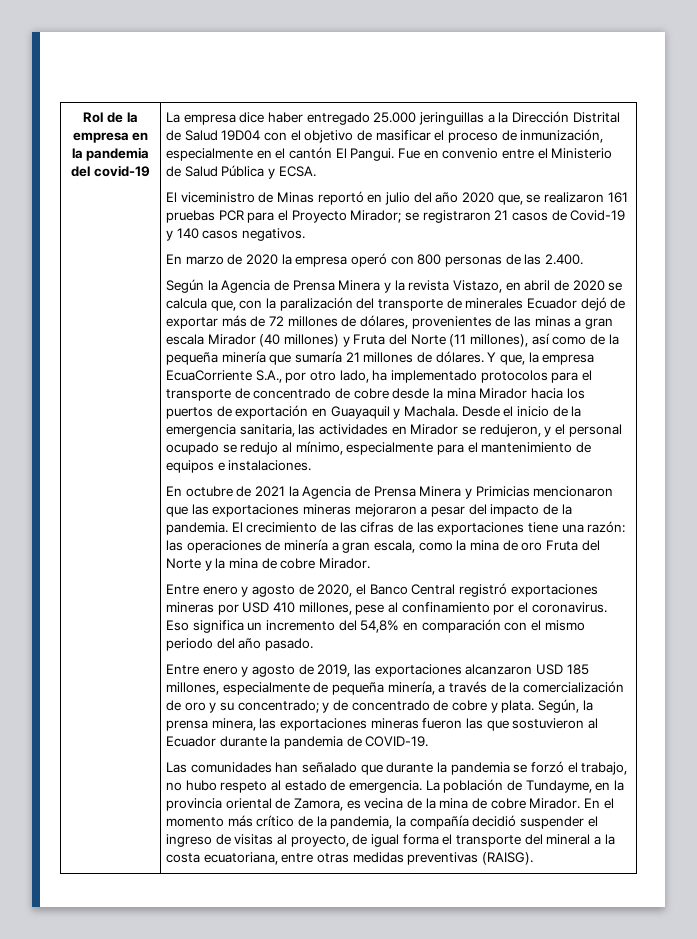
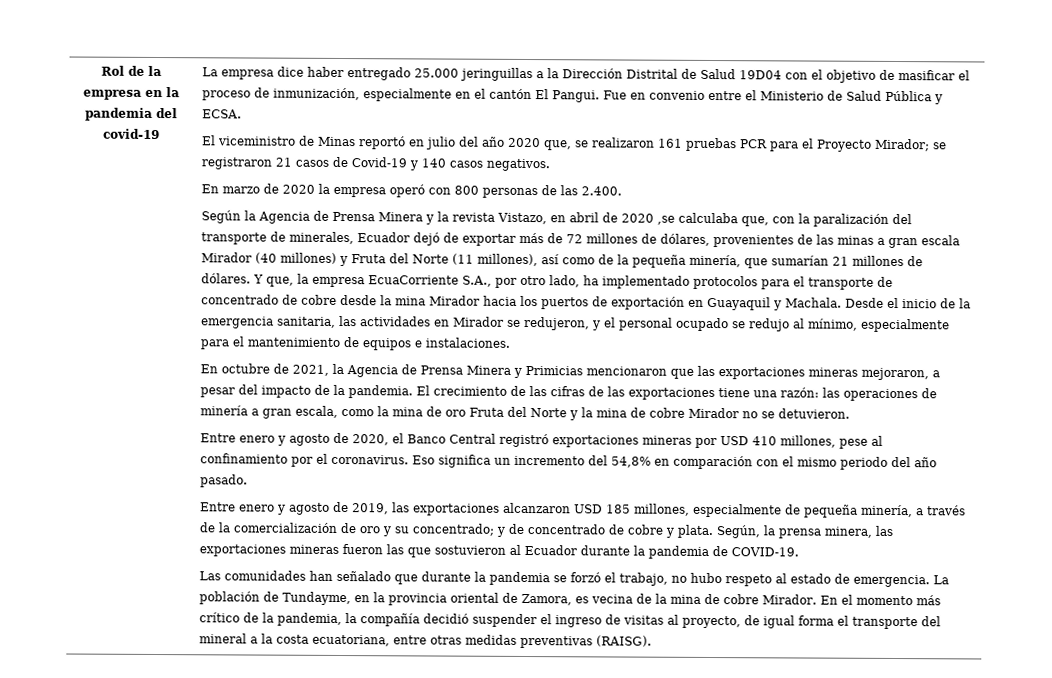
[608,282,623,291] [166,298,208,309] se calcula -> [657,212,739,225] ,se calculaba
[465,298,524,309] minerales -> [289,231,355,245] minerales,
[221,351,343,365] minería que sumaría -> [689,254,830,269] minería, que sumarían
[255,486,286,497] 2021 -> [292,364,330,376] 2021,
[354,504,417,517] mejoraron -> [861,367,930,381] mejoraron,
[319,558,371,569] Mirador. -> [688,407,851,419] Mirador no se detuvieron.

